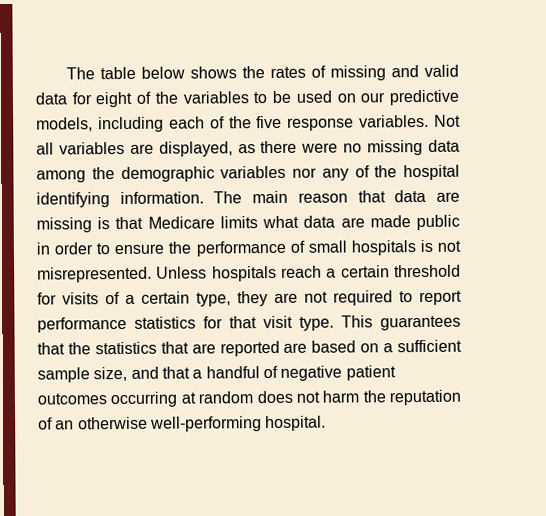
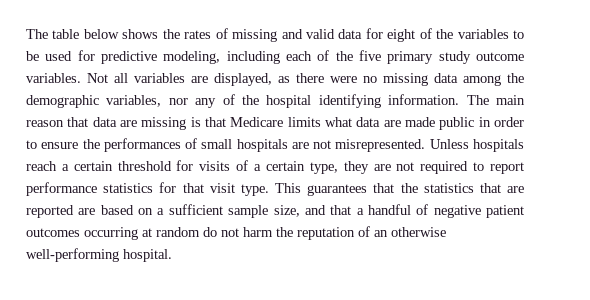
[336,89,460,106] [36,117,93,132] on our predictive models, -> [77,50,221,64] for predictive modeling,
[287,117,355,131] response -> [387,51,524,64] primary study outcome
[220,165,287,179] variables -> [106,95,162,107] variables,
[195,240,286,257] performance -> [103,138,181,152] performances
[419,239,433,253] is -> [291,142,309,149] are
[256,390,293,404] does -> [203,227,217,237] do

